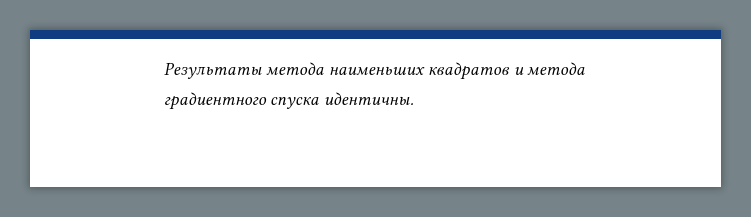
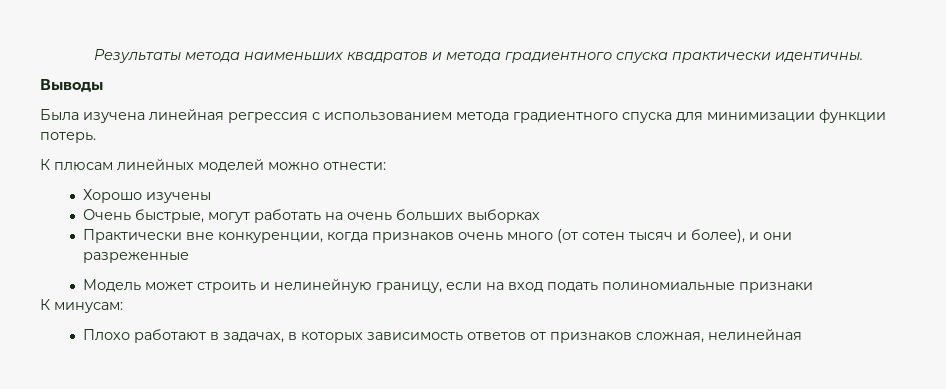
(320, 103) none -> [671,52,771,63] практически
(415, 98) none -> [40,79,103,92] [40,109,886,123] [40,132,96,143] [40,159,386,172] [82,189,211,203] [82,209,540,223] [82,229,792,243] [82,252,189,263] [82,279,813,293] [40,299,123,313] [82,329,802,343] // Выводы // Была изучена линейная регрессия с использованием метода градиентного спуска для минимизации функции потерь. // К плюсам линейных моделей можно отнести: // Хорошо изучены // Очень быстрые, могут работать на очень больших выборках // Практически вне конкуренции, когда признаков очень много (от сотен тысяч и более), и они разреженные // Модель может строить и нелинейную границу, если на вход подать полиномиальные признаки // К минусам: // Плохо работают в задачах, в которых зависимость ответов от признаков сложная, нелинейная

